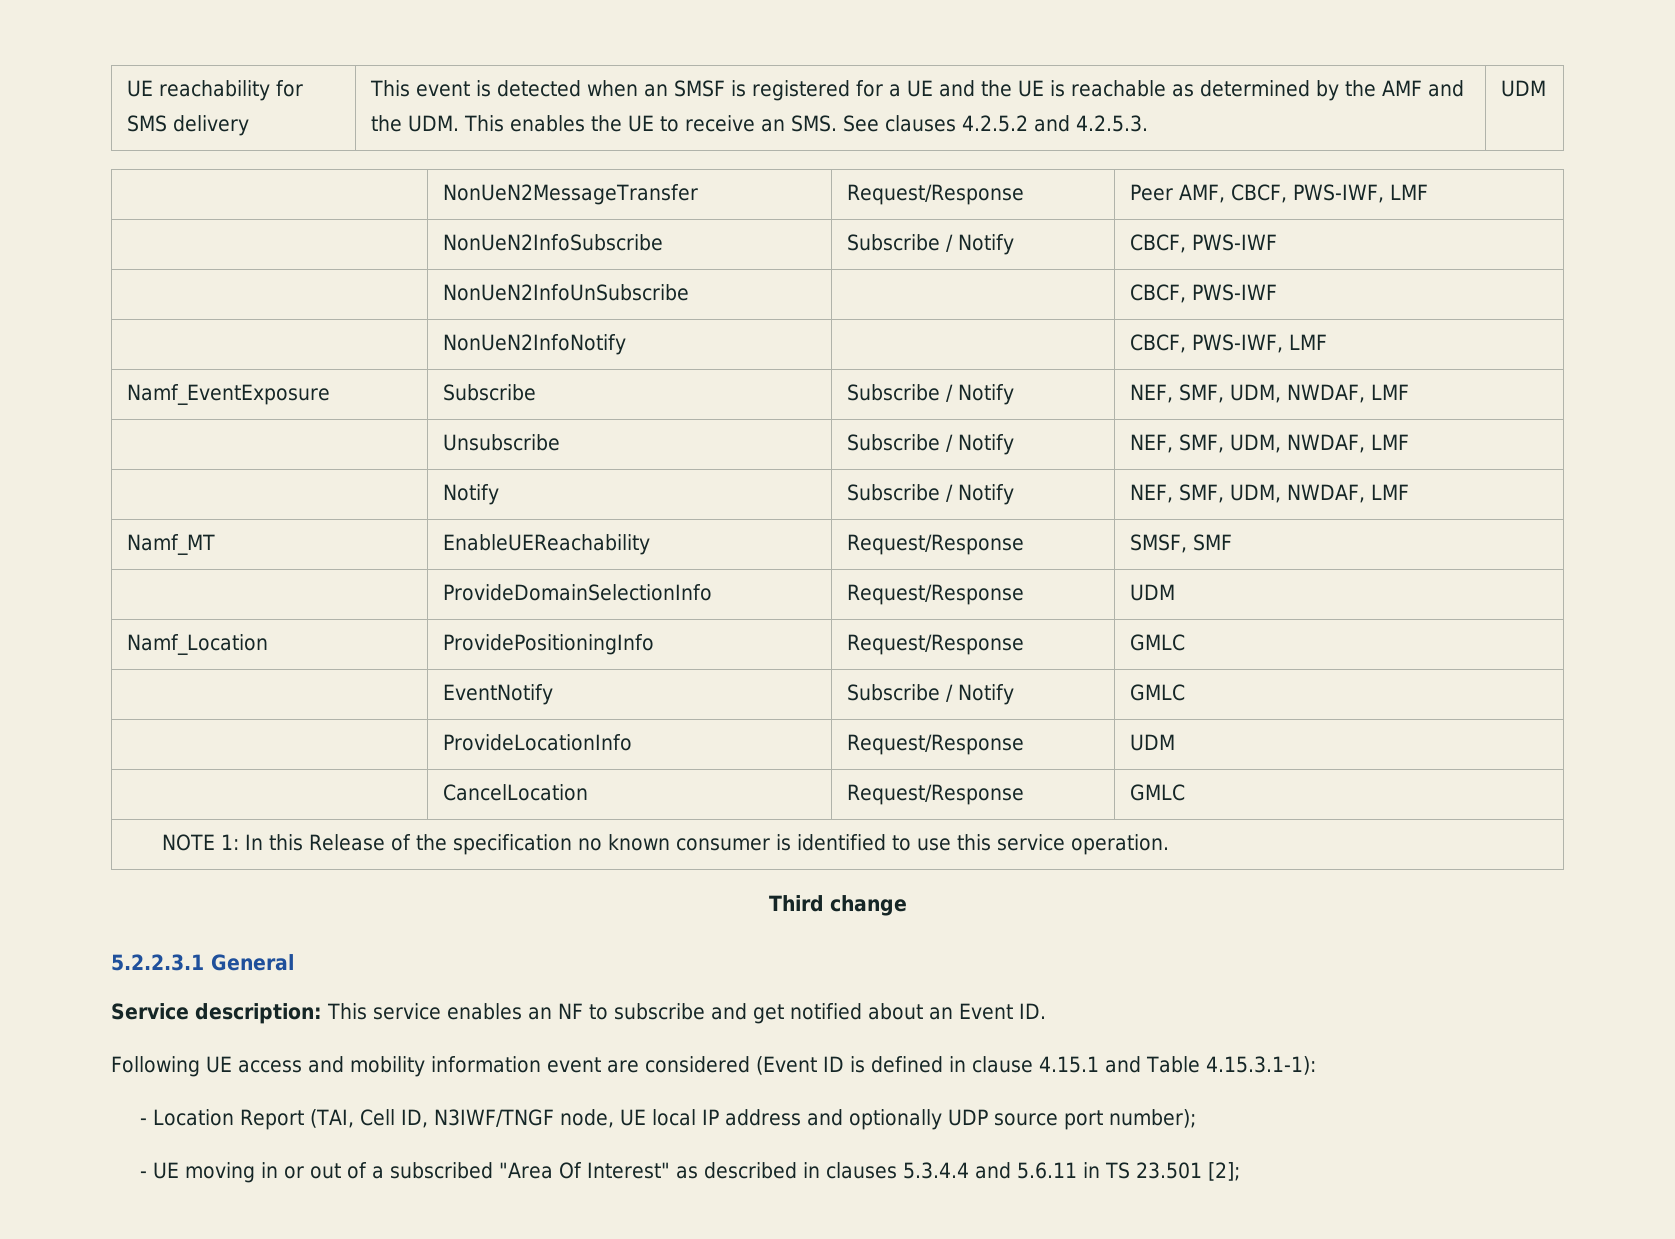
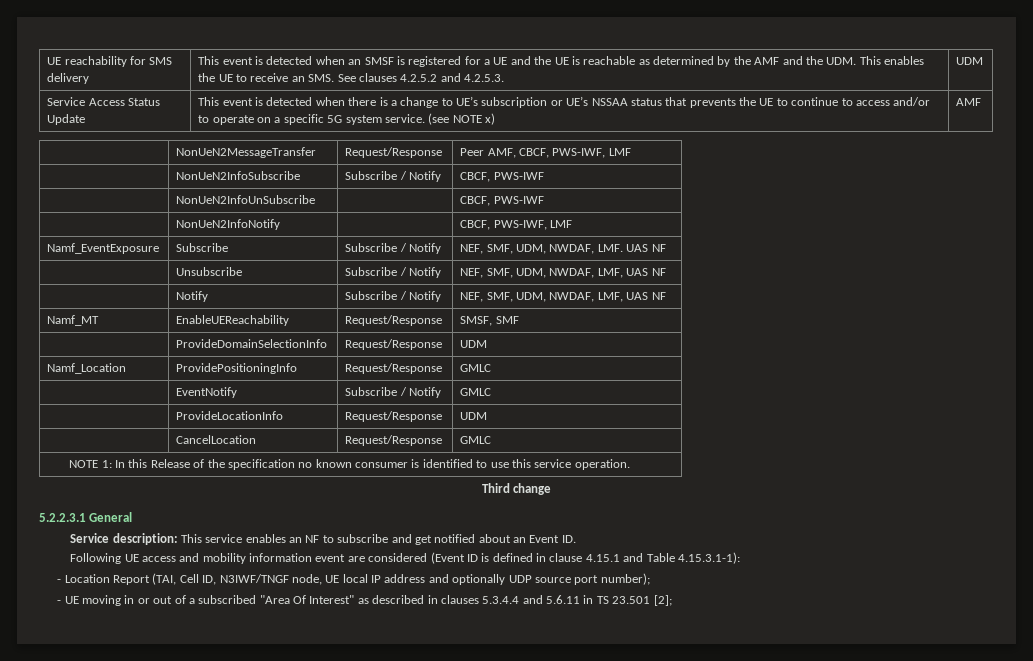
(1546, 88) none -> [47,97,161,106] [47,114,86,125] [198,96,931,108] [198,113,496,125] [956,98,982,106] // Service Access Status Update | This event is detected when there is a change to UE’s subscription or UE’s NSSAA status that prevents the UE to continue to access and/or to operate on a specific 5G system service. (see NOTE x) | AMF
[1370,384,1409,400] LMF -> [597,244,666,252] LMF. UAS NF
[1370,434,1409,450] LMF -> [597,268,666,278] LMF, UAS NF
[1370,484,1409,500] LMF -> [597,292,666,302] LMF, UAS NF

